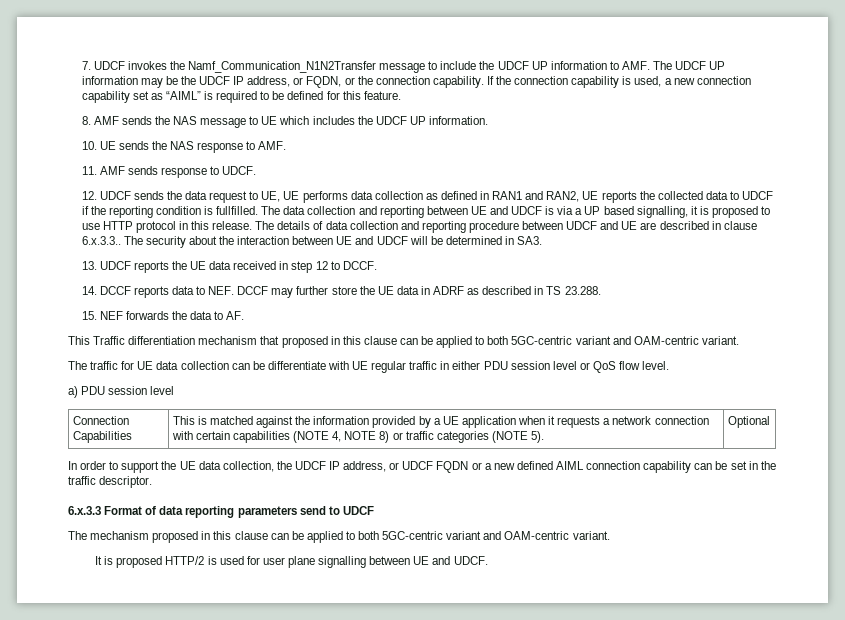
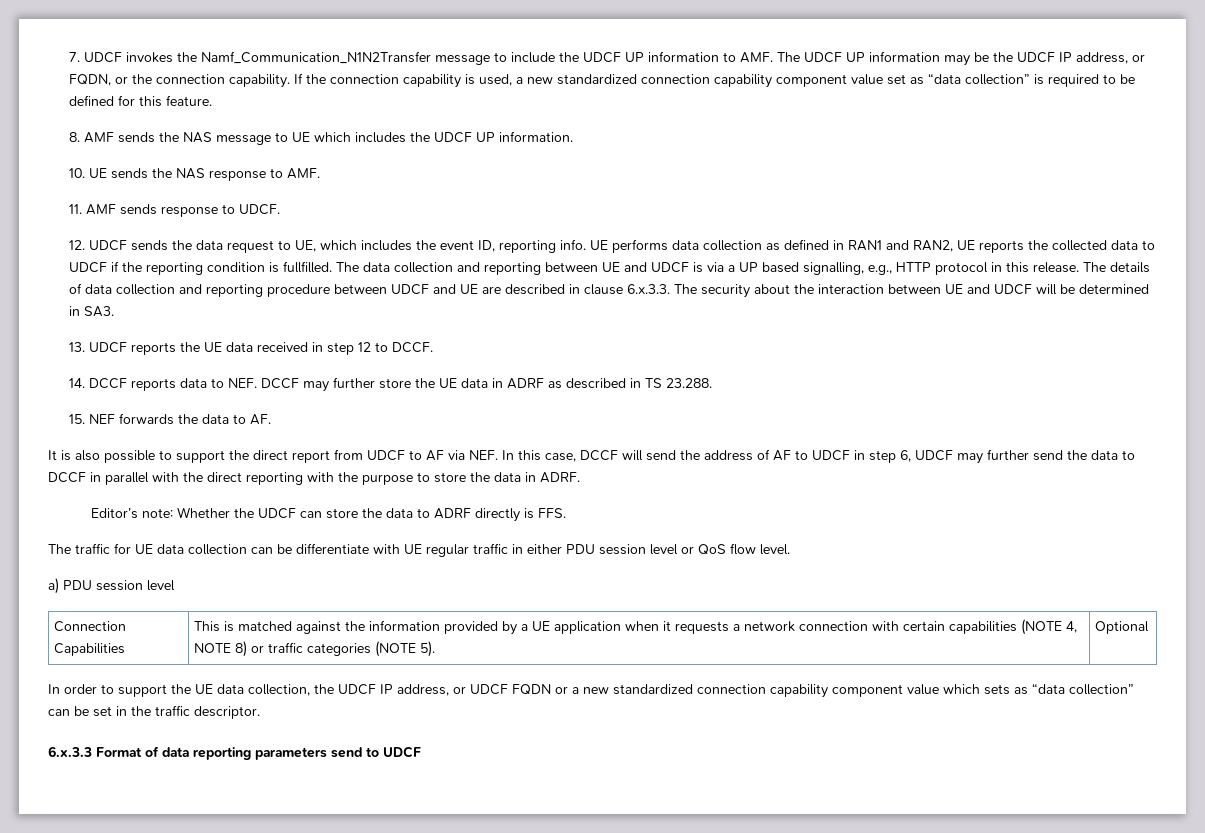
[696,76,751,85] [81,91,201,103] connection capability set as “AIML” -> [557,73,1031,88] standardized connection capability component value set as “data collection”
(281, 196) none -> [320,239,587,253] which includes the event ID, reporting info.
[690,206,771,218] [81,223,100,230] it is proposed to use -> [868,265,893,275] e.g.,
[81,236,121,245] 6.x.3.3.. -> [627,284,671,294] 6.x.3.3.
[68,336,739,348] This Traffic differentiation mechanism that proposed in this clause can be applied to both 5GC-centric variant and OAM-centric variant. -> [48,449,1135,464] [48,472,580,485] [90,507,566,522] It is also possible to support the direct report from UDCF to AF via NEF. In this case, DCCF will send the address of AF to UDCF in step 6, UDCF may further send the data to DCCF in parallel with the direct reporting with the purpose to store the data in ADRF. // Editor’s note: Whether the UDCF can store the data to ADRF directly is FFS.
[516,461,692,473] defined AIML connection capability -> [613,683,1134,698] standardized connection capability component value which sets as “data collection”
[68,531,610,543] [95,556,488,568] // The mechanism proposed in this clause can be applied to both 5GC-centric variant and OAM-centric variant. // It is proposed HTTP/2 is used for user plane signalling between UE and UDCF. -> (421, 752) none

